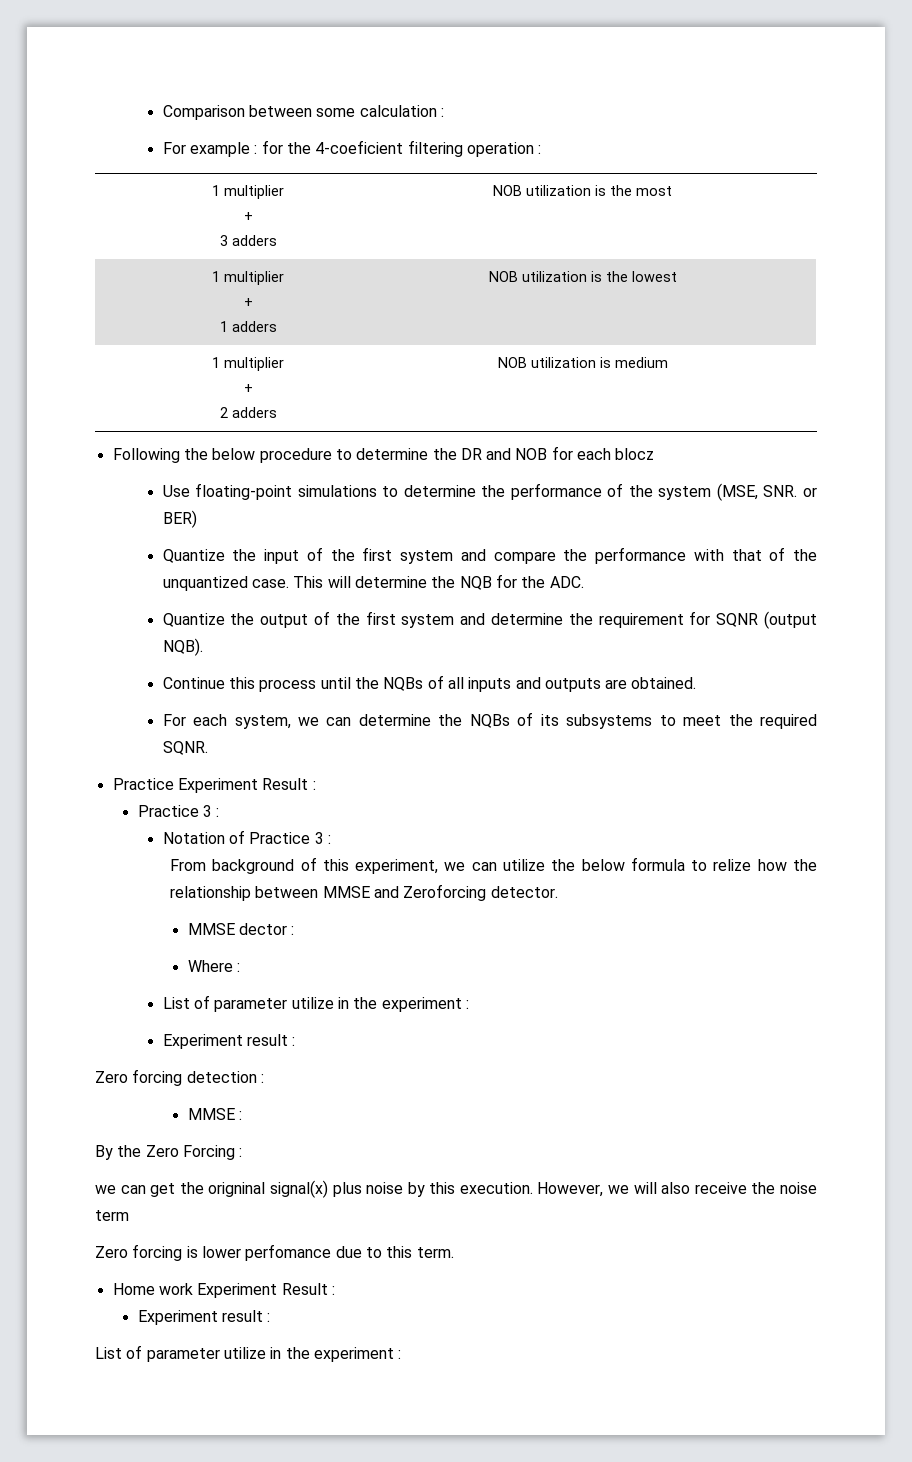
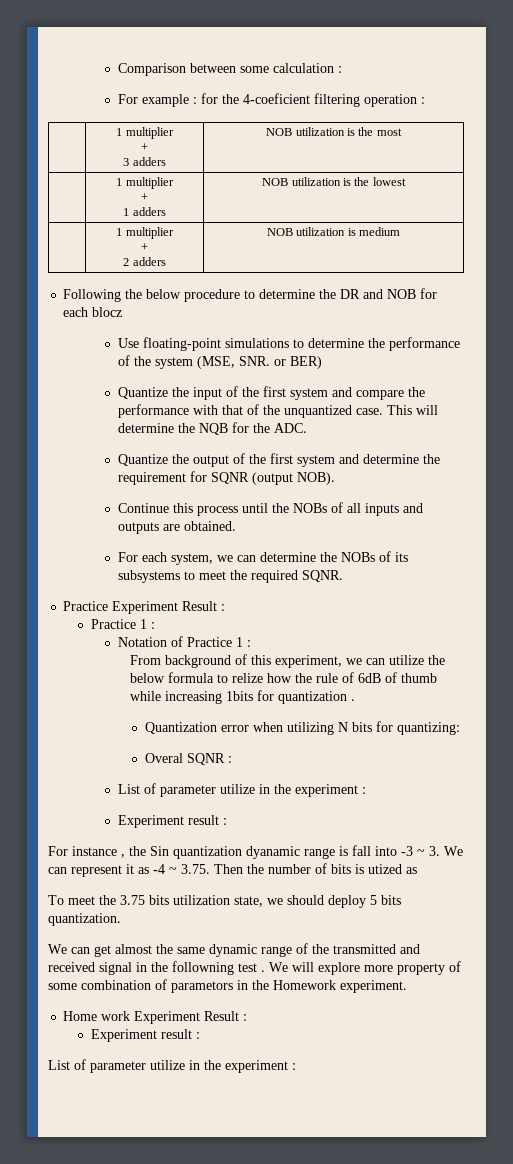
[162,638,203,656] NQB). -> [296,472,335,485] NOB).
[383,677,424,691] NQBs -> [292,503,327,513] NOBs
[469,714,510,728] NQBs -> [340,552,375,562] NOBs
[202,805,212,817] 3 -> [139,619,147,629] 1
[314,832,324,844] 3 -> [235,637,243,647] 1
[170,884,558,901] [187,923,295,935] [187,960,233,972] relationship between MMSE and Zeroforcing detector. // MMSE dector : // Where -> [315,672,437,683] [129,690,355,704] [144,721,460,735] [144,753,225,765] rule of 6dB of thumb while increasing 1bits for quantization . // Quantization error when utilizing N bits for quantizing: // Overal SQNR
[95,1069,264,1086] [187,1108,242,1120] [95,1145,243,1160] [95,1180,818,1198] [95,1210,129,1221] [95,1244,454,1261] Zero forcing detection : // MMSE : // By the Zero Forcing : // we can get the origninal signal(x) plus noise by this execution. However, we will also receive the noise term // Zero forcing is lower perfomance due to this term. -> [48,845,463,859] [48,863,417,877] [48,895,401,908] [48,913,121,926] [48,943,420,957] [48,961,461,975] [48,979,407,993] For instance , the Sin quantization dyanamic range is fall into -3 ~ 3. We can represent it as -4 ~ 3.75. Then the number of bits is utized as // To meet the 3.75 bits utilization state, we should deploy 5 bits quantization. // We can get almost the same dynamic range of the transmitted and received signal in the followning test . We will explore more property of some combination of parametors in the Homework experiment.

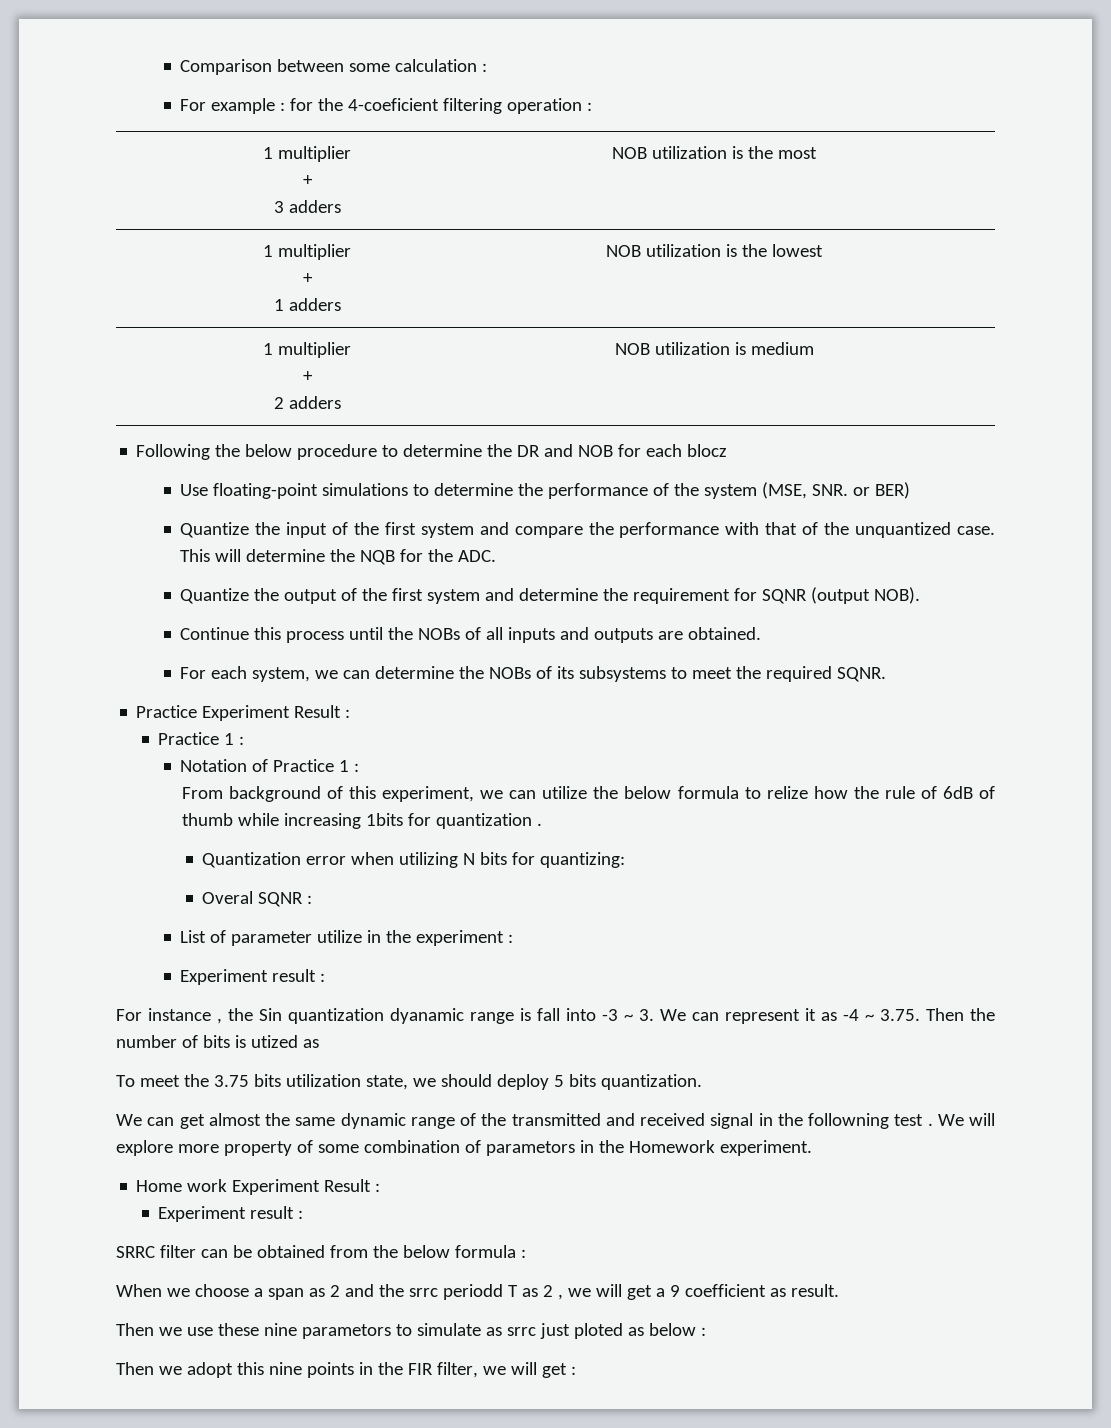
[48,1059,288,1073] List of parameter utilize in the experiment -> [116,1245,526,1258] [116,1284,839,1300] [116,1323,706,1339] [116,1362,567,1378] SRRC filter can be obtained from the below formula : // When we choose a span as 2 and the srrc periodd T as 2 , we will get a 9 coefficient as result. // Then we use these nine parametors to simulate as srrc just ploted as below : // Then we adopt this nine points in the FIR filter, we will get

